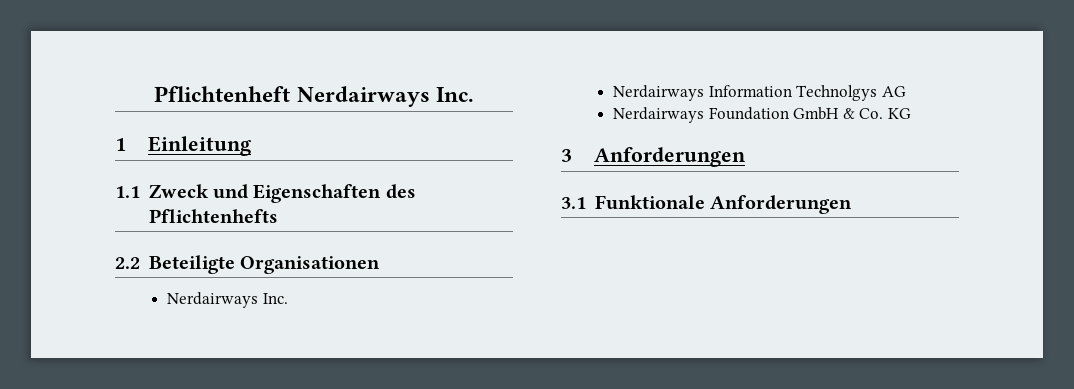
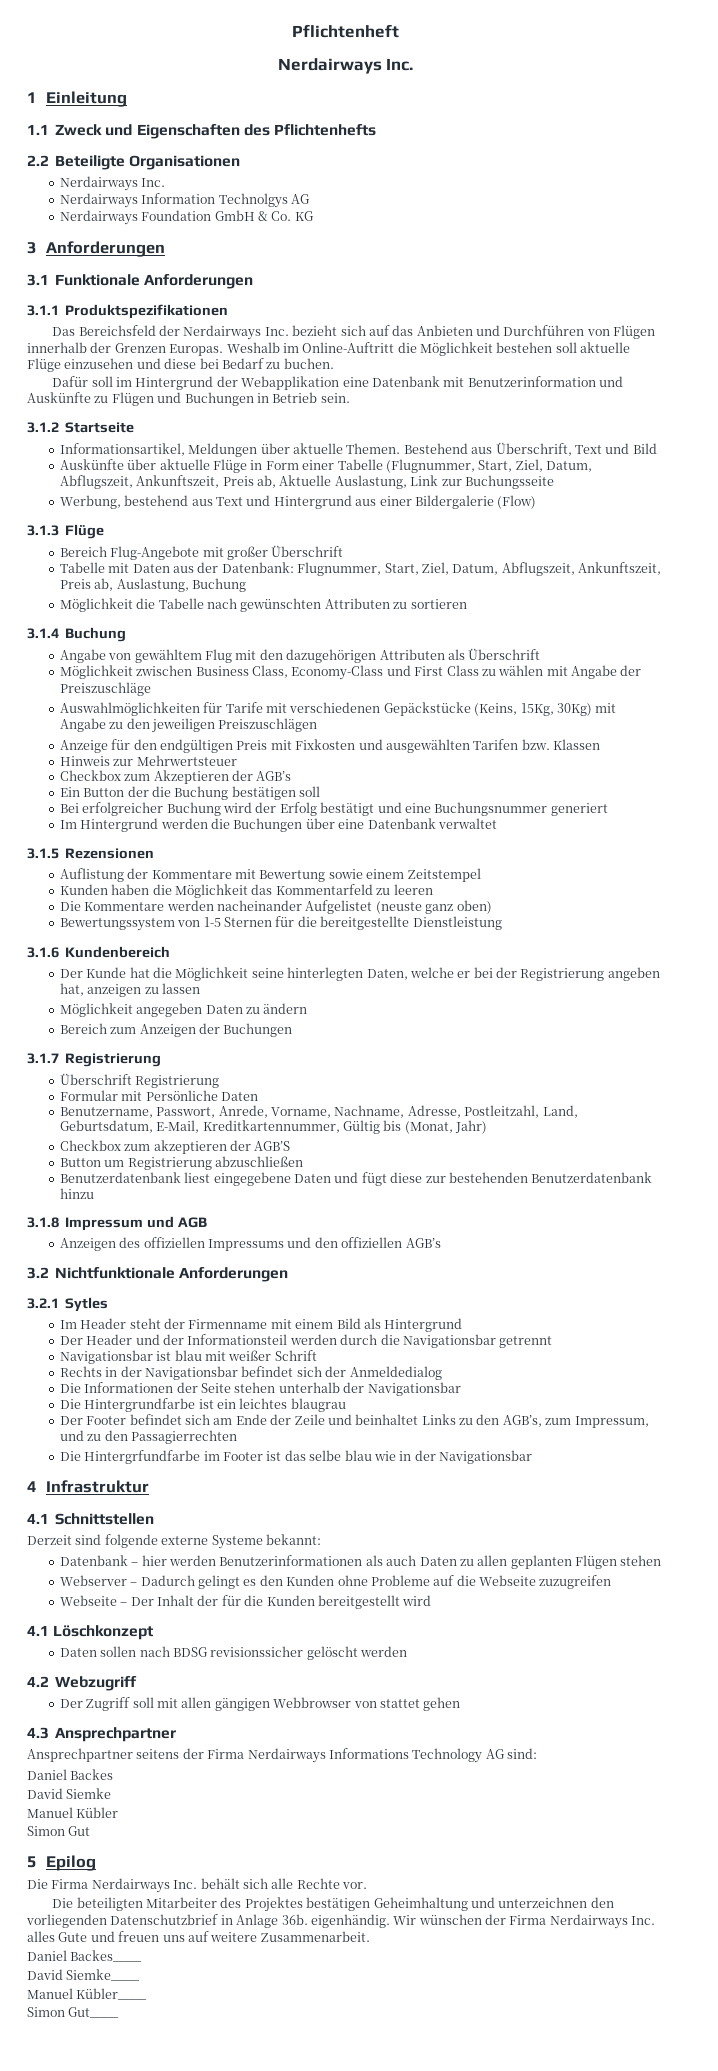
(291, 94) none -> (399, 31) //
(852, 204) none -> [27,304,229,319] [52,325,656,340] [27,342,631,356] [27,358,334,372] [52,376,624,390] [27,392,350,406] [27,422,135,433] [59,442,657,457] [59,459,593,473] [59,475,554,489] [59,495,537,509] [27,524,105,539] [59,545,344,560] [59,562,662,576] [59,578,247,592] [59,598,467,612] [27,627,127,642] [59,648,541,663] [59,665,642,680] [59,682,151,696] [59,702,617,716] [59,718,318,733] [59,739,601,753] [59,755,237,766] [59,770,292,784] [59,786,321,800] [59,802,608,816] [59,818,497,832] [27,848,155,859] [59,868,481,882] [59,884,433,898] [59,900,492,914] [59,916,502,931] [27,946,171,958] [59,967,660,981] [59,983,201,997] [59,1003,308,1017] [59,1023,293,1037] [27,1053,162,1067] [59,1073,220,1088] [59,1090,259,1101] [59,1105,578,1118] [59,1120,488,1134] [59,1140,291,1154] [59,1156,304,1170] [59,1172,653,1186] [59,1188,94,1199] [27,1216,208,1231] [59,1237,441,1251] [27,1267,289,1282] [27,1297,109,1312] [59,1318,463,1332] [59,1334,553,1348] [59,1350,317,1364] [59,1366,442,1380] [59,1382,461,1396] [59,1398,346,1412] [59,1414,649,1428] [59,1430,238,1444] [59,1450,533,1464] [27,1480,150,1493] [27,1513,155,1525] [27,1534,321,1549] [59,1555,662,1569] [59,1575,612,1589] [59,1595,432,1609] [27,1625,154,1640] [59,1646,408,1660] [27,1676,138,1691] [59,1697,461,1711] [27,1727,177,1742] [27,1748,537,1763] [27,1769,114,1780] [27,1788,112,1799] [27,1807,119,1818] [27,1826,91,1836] [27,1855,97,1871] [27,1878,367,1893] [52,1897,614,1912] [26,1914,656,1929] [27,1931,370,1942] [27,1950,143,1962] [27,1969,141,1981] [27,1988,148,2000] [27,2007,120,2018] // 3.1.1 Produktspezifikationen // Das Bereichsfeld der Nerdairways Inc. bezieht sich auf das Anbieten und Durchführen von Flügen innerhalb der Grenzen Europas. Weshalb im Online-Auftritt die Möglichkeit bestehen soll aktuelle Flüge einzusehen und diese bei Bedarf zu buchen. // Dafür soll im Hintergrund der Webapplikation eine Datenbank mit Benutzerinformation und Auskünfte zu Flügen und Buchungen in Betrieb sein. // 3.1.2 Startseite // Informationsartikel, Meldungen über aktuelle Themen. Bestehend aus Überschrift, Text und Bild // Auskünfte über aktuelle Flüge in Form einer Tabelle (Flugnummer, Start, Ziel, Datum, Abflugszeit, Ankunftszeit, Preis ab, Aktuelle Auslastung, Link zur Buchungsseite // Werbung, bestehend aus Text und Hintergrund aus einer Bildergalerie (Flow) // 3.1.3 Flüge // Bereich Flug-Angebote mit großer Überschrift // Tabelle mit Daten aus der Datenbank: Flugnummer, Start, Ziel, Datum, Abflugszeit, Ankunftszeit, Preis ab, Auslastung, Buchung // Möglichkeit die Tabelle nach gewünschten Attributen zu sortieren // 3.1.4 Buchung // Angabe von gewähltem Flug mit den dazugehörigen Attributen als Überschrift // Möglichkeit zwischen Business Class, Economy-Class und First Class zu wählen mit Angabe der Preiszuschläge // Auswahlmöglichkeiten für Tarife mit verschiedenen Gepäckstücke (Keins, 15Kg, 30Kg) mit Angabe zu den jeweiligen Preiszuschlägen // Anzeige für den endgültigen Preis mit Fixkosten und ausgewählten Tarifen bzw. Klassen // Hinweis zur Mehrwertsteuer // Checkbox zum Akzeptieren der AGB’s // Ein Button der die Buchung bestätigen soll // Bei erfolgreicher Buchung wird der Erfolg bestätigt und eine Buchungsnummer generiert // Im Hintergrund werden die Buchungen über eine Datenbank verwaltet // 3.1.5 Rezensionen // Auflistung der Kommentare mit Bewertung sowie einem Zeitstempel // Kunden haben die Möglichkeit das Kommentarfeld zu leeren // Die Kommentare werden nacheinander Aufgelistet (neuste ganz oben) // Bewertungssystem von 1-5 Sternen für die bereitgestellte Dienstleistung // 3.1.6 Kundenbereich // Der Kunde hat die Möglichkeit seine hinterlegten Daten, welche er bei der Registrierung angeben hat, anzeigen zu lassen // Möglichkeit angegeben Daten zu ändern // Bereich zum Anzeigen der Buchungen // 3.1.7 Registrierung // Überschrift Registrierung // Formular mit Persönliche Daten // Benutzername, Passwort, Anrede, Vorname, Nachname, Adresse, Postleitzahl, Land, Geburtsdatum, E-Mail, Kreditkartennummer, Gültig bis (Monat, Jahr) // Checkbox zum akzeptieren der AGB’S // Button um Registrierung abzuschließen // Benutzerdatenbank liest eingegebene Daten und fügt diese zur bestehenden Benutzerdatenbank hinzu // 3.1.8 Impressum und AGB // Anzeigen des offiziellen Impressums und den offiziellen AGB’s // 3.2 Nichtfunktionale Anforderungen // 3.2.1 Sytles // Im Header steht der Firmenname mit einem Bild als Hintergrund // Der Header und der Informationsteil werden durch die Navigationsbar getrennt // Navigationsbar ist blau mit weißer Schrift // Rechts in der Navigationsbar befindet sich der Anmeldedialog // Die Informationen der Seite stehen unterhalb der Navigationsbar // Die Hintergrundfarbe ist ein leichtes blaugrau // Der Footer befindet sich am Ende der Zeile und beinhaltet Links zu den AGB’s, zum Impressum, und zu den Passagierrechten // Die Hintergrfundfarbe im Footer ist das selbe blau wie in der Navigationsbar // 4 Infrastruktur // 4.1 Schnittstellen // Derzeit sind folgende externe Systeme bekannt: // Datenbank – hier werden Benutzerinformationen als auch Daten zu allen geplanten Flügen stehen // Webserver – Dadurch gelingt es den Kunden ohne Probleme auf die Webseite zuzugreifen // Webseite – Der Inhalt der für die Kunden bereitgestellt wird // 4.1 Löschkonzept // Daten sollen nach BDSG revisionssicher gelöscht werden // 4.2 Webzugriff // Der Zugriff soll mit allen gängigen Webbrowser von stattet gehen // 4.3 Ansprechpartner // Ansprechpartner seitens der Firma Nerdairways Informations Technology AG sind: // Daniel Backes // David Siemke // Manuel Kübler // Simon Gut // 5 Epilog // Die Firma Nerdairways Inc. behält sich alle Rechte vor. // Die beteiligten Mitarbeiter des Projektes bestätigen Geheimhaltung und unterzeichnen den vorliegenden Datenschutzbrief in Anlage 36b. eigenhändig. Wir wünschen der Firma Nerdairways Inc. alles Gute und freuen uns auf weitere Zusammenarbeit. // Daniel Backes____ // David Siemke____ // Manuel Kübler____ // Simon Gut____

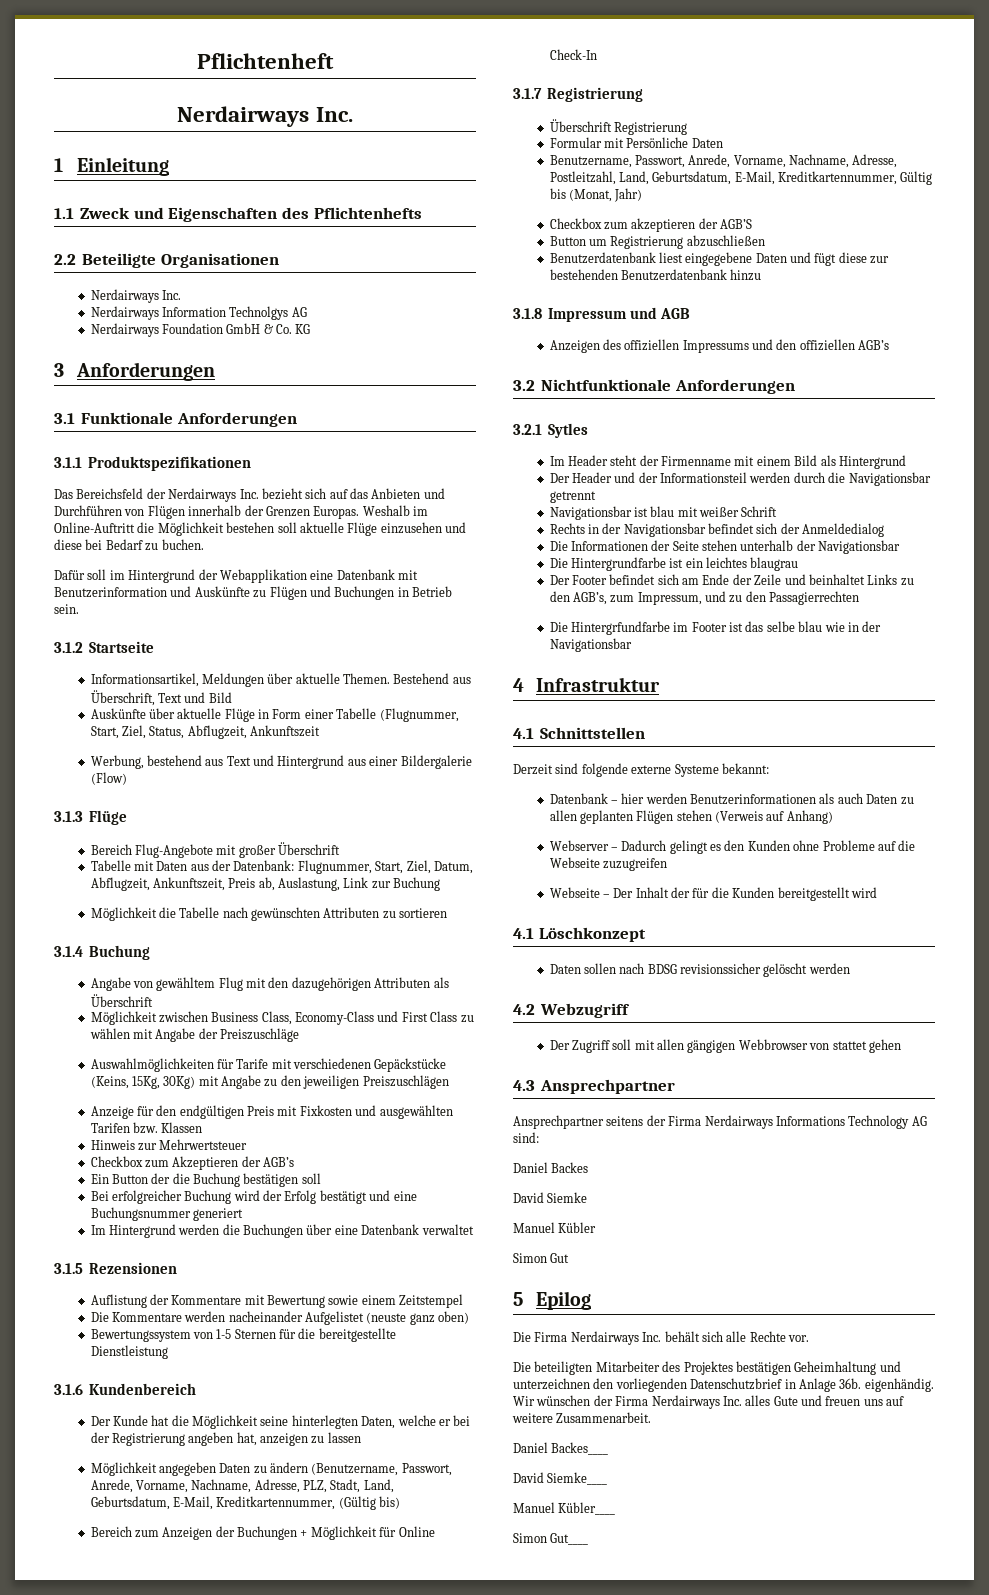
[546,461,593,472] [59,475,554,489] Datum, Abflugszeit, Ankunftszeit, Preis ab, Aktuelle Auslastung, Link zur Buchungsseite -> [149,725,321,739] Status, Abflugzeit, Ankunftszeit
[501,562,575,576] Abflugszeit, -> [90,877,150,891] Abflugzeit,
(189, 585) none -> [343,877,391,889] Link zur
[59,884,433,898] // Kunden haben die Möglichkeit das Kommentarfeld zu leeren -> (464, 1301) none
(308, 1008) none -> [311,1463,452,1476] [90,1479,394,1493] [90,1496,401,1510] (Benutzername, Passwort, Anrede, Vorname, Nachname, Adresse, PLZ, Stadt, Land, Geburtsdatum, E-Mail, Kreditkartennummer, (Gültig bis)
(293, 1030) none -> [300,1526,435,1540] [549,49,597,60] + Möglichkeit für Online Check-In
(662, 1560) none -> [715,810,833,824] (Verweis auf Anhang)

